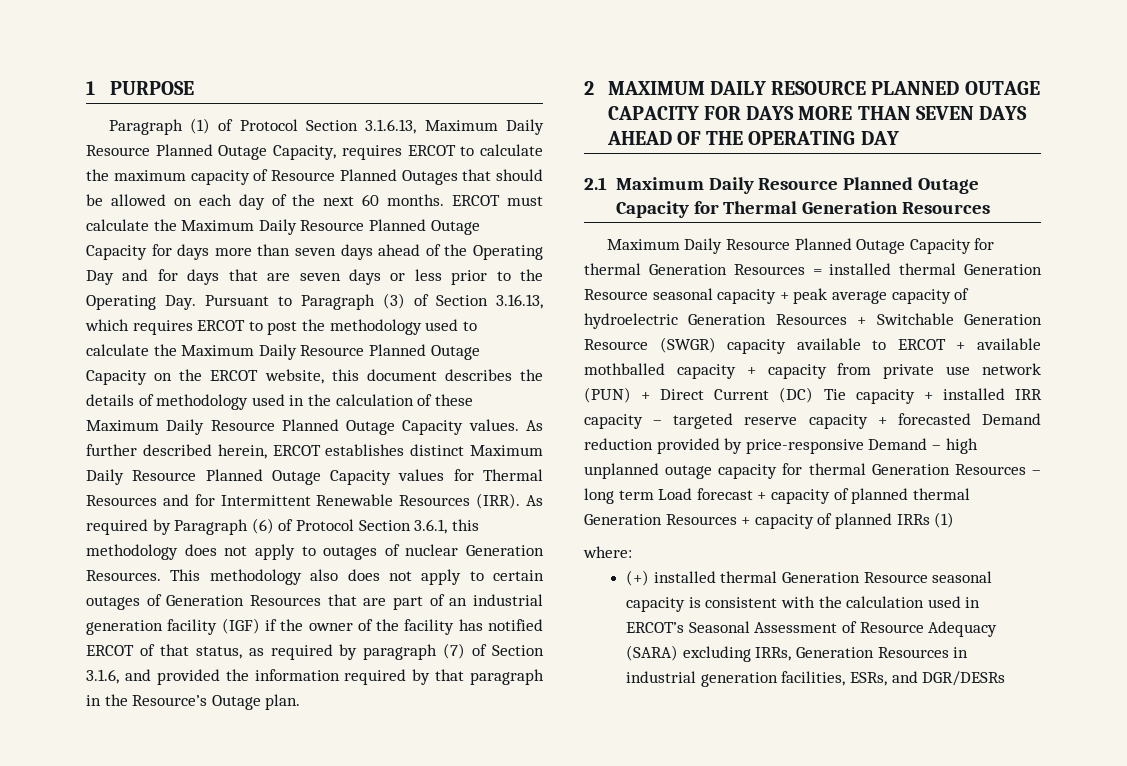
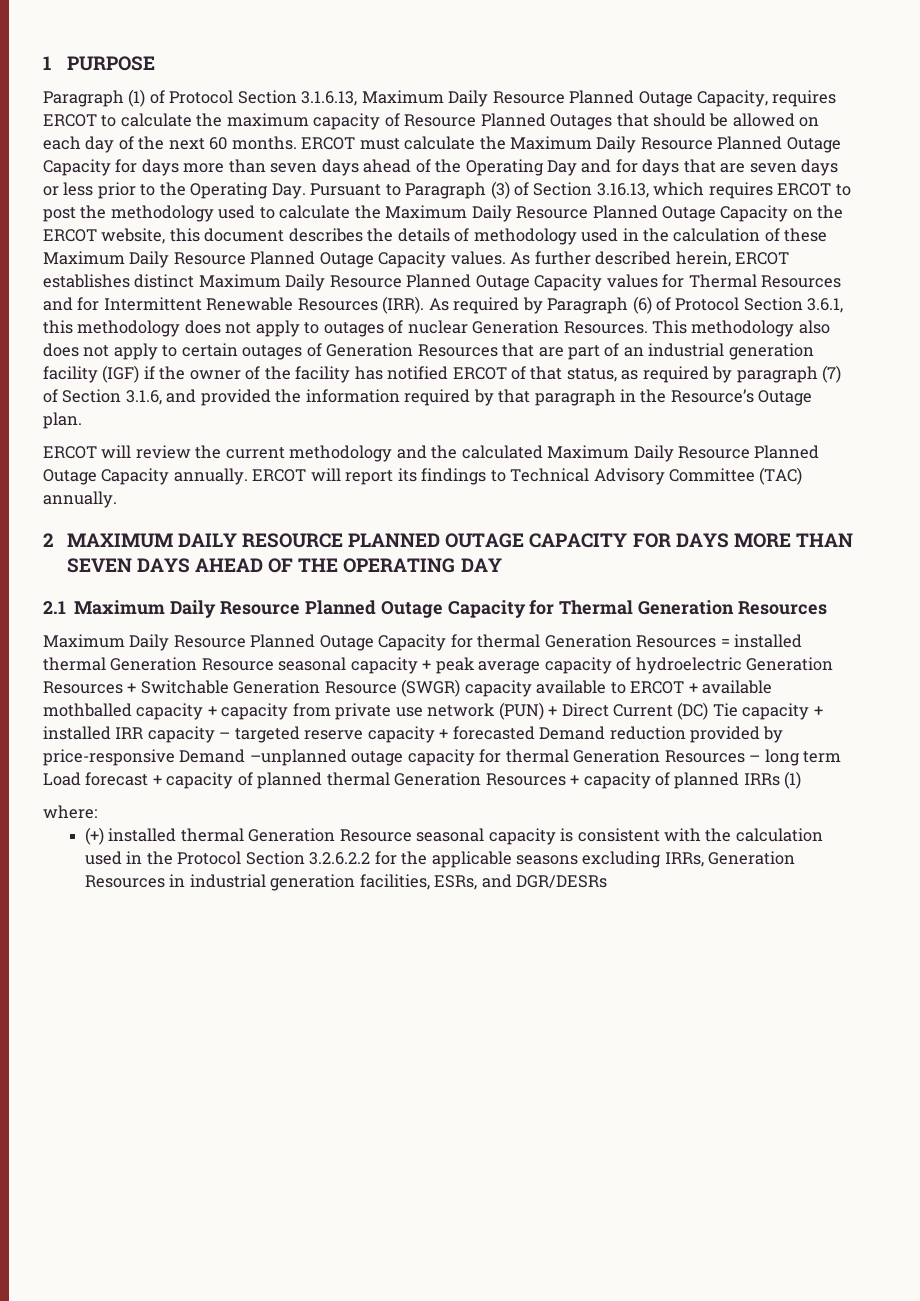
(301, 702) none -> [43,445,820,462] [43,467,803,485] [43,491,117,508] // ERCOT will review the current methodology and the calculated Maximum Daily Resource Planned Outage Capacity annually. ERCOT will report its findings to Technical Advisory Committee (TAC) annually.
[931,438,978,454] [584,463,659,479] – high unplanned -> [249,749,347,766] –unplanned
[626,621,998,637] [626,645,679,661] ERCOT’s Seasonal Assessment of Resource Adequacy (SARA) -> [146,851,579,868] the Protocol Section 3.2.6.2.2 for the applicable seasons

